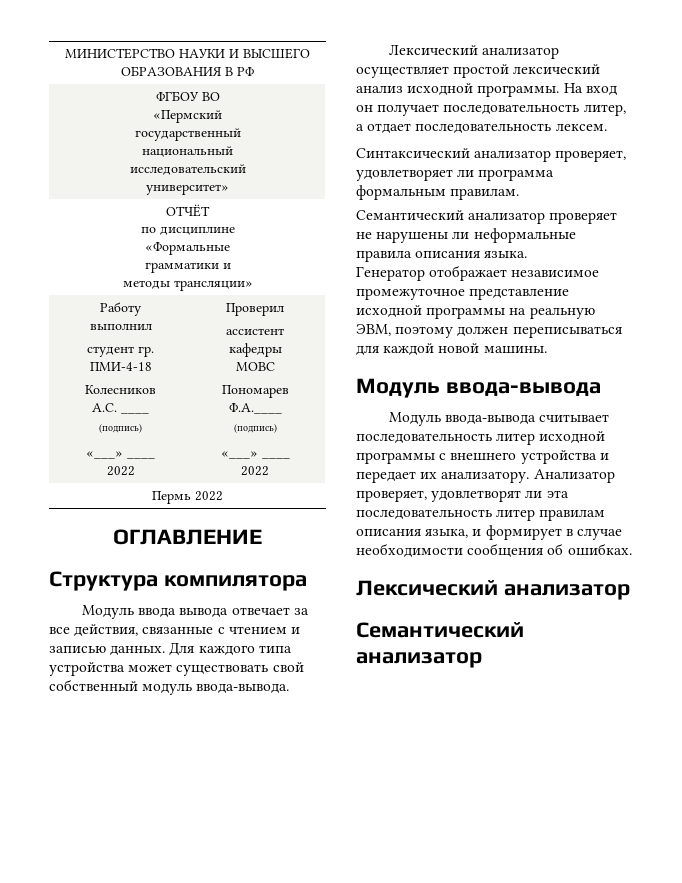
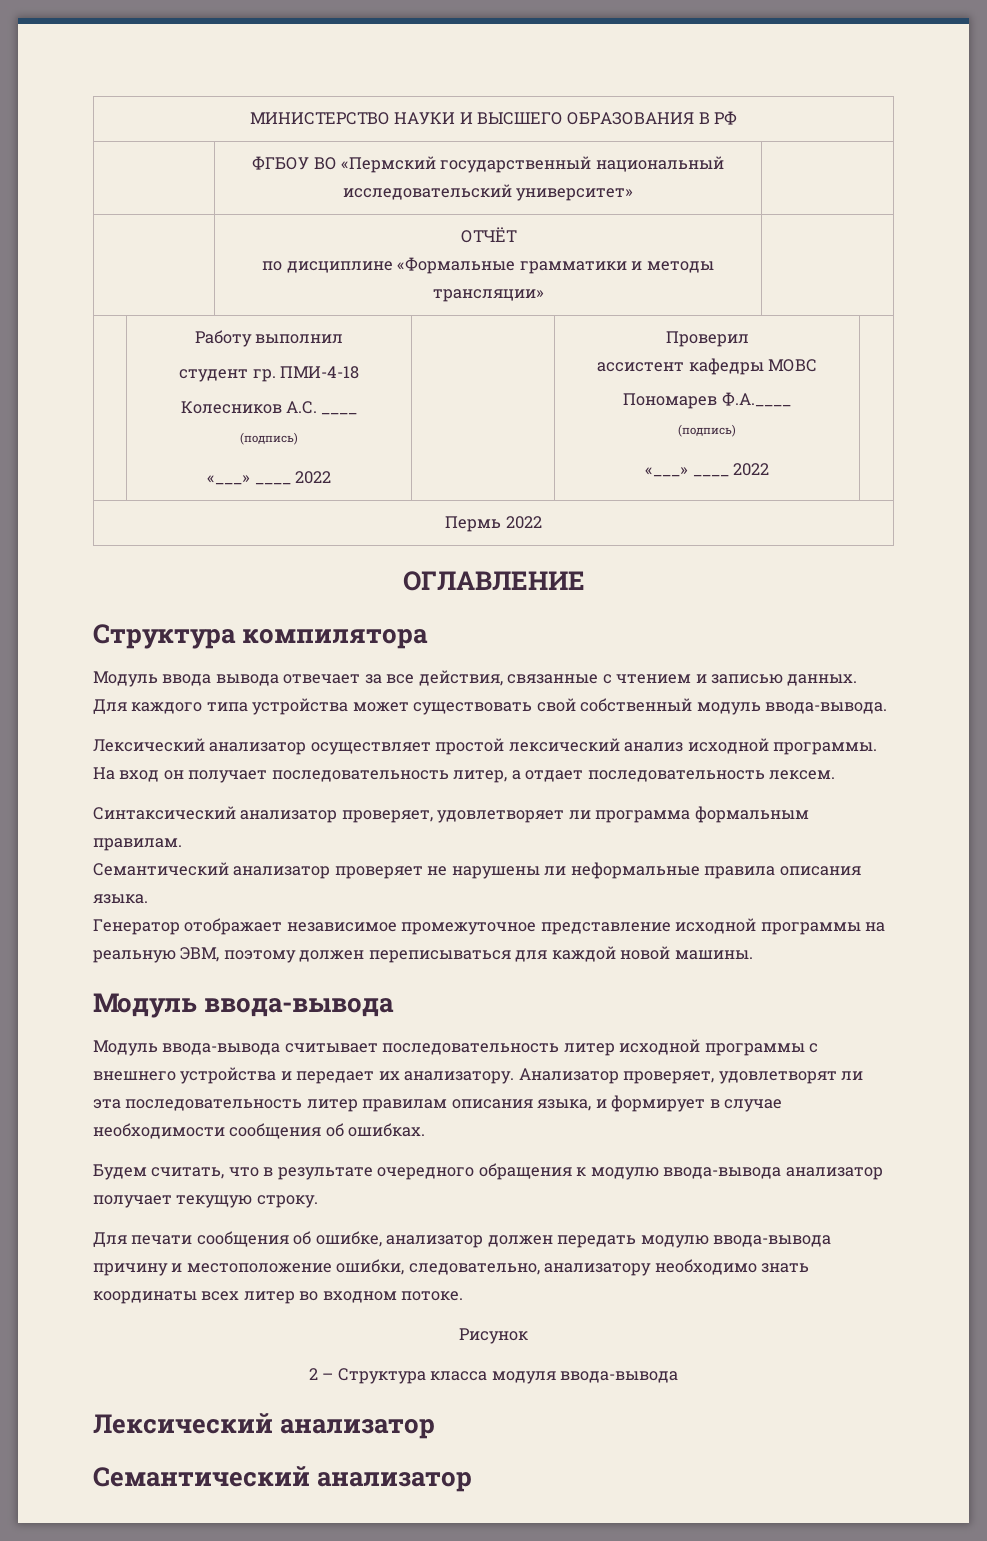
(632, 549) none -> [93,1163,883,1180] [93,1195,318,1208] [93,1231,832,1248] [93,1259,810,1276] [93,1291,464,1304] [459,1328,528,1344] [308,1368,679,1384] // Будем считать, что в результате очередного обращения к модулю ввода-вывода анализатор получает текущую строку. // Для печати сообщения об ошибке, анализатор должен передать модулю ввода-вывода причину и местоположение ошибки, следовательно, анализатору необходимо знать координаты всех литер во входном потоке. // Рисунок // 2 – Структура класса модуля ввода-вывода

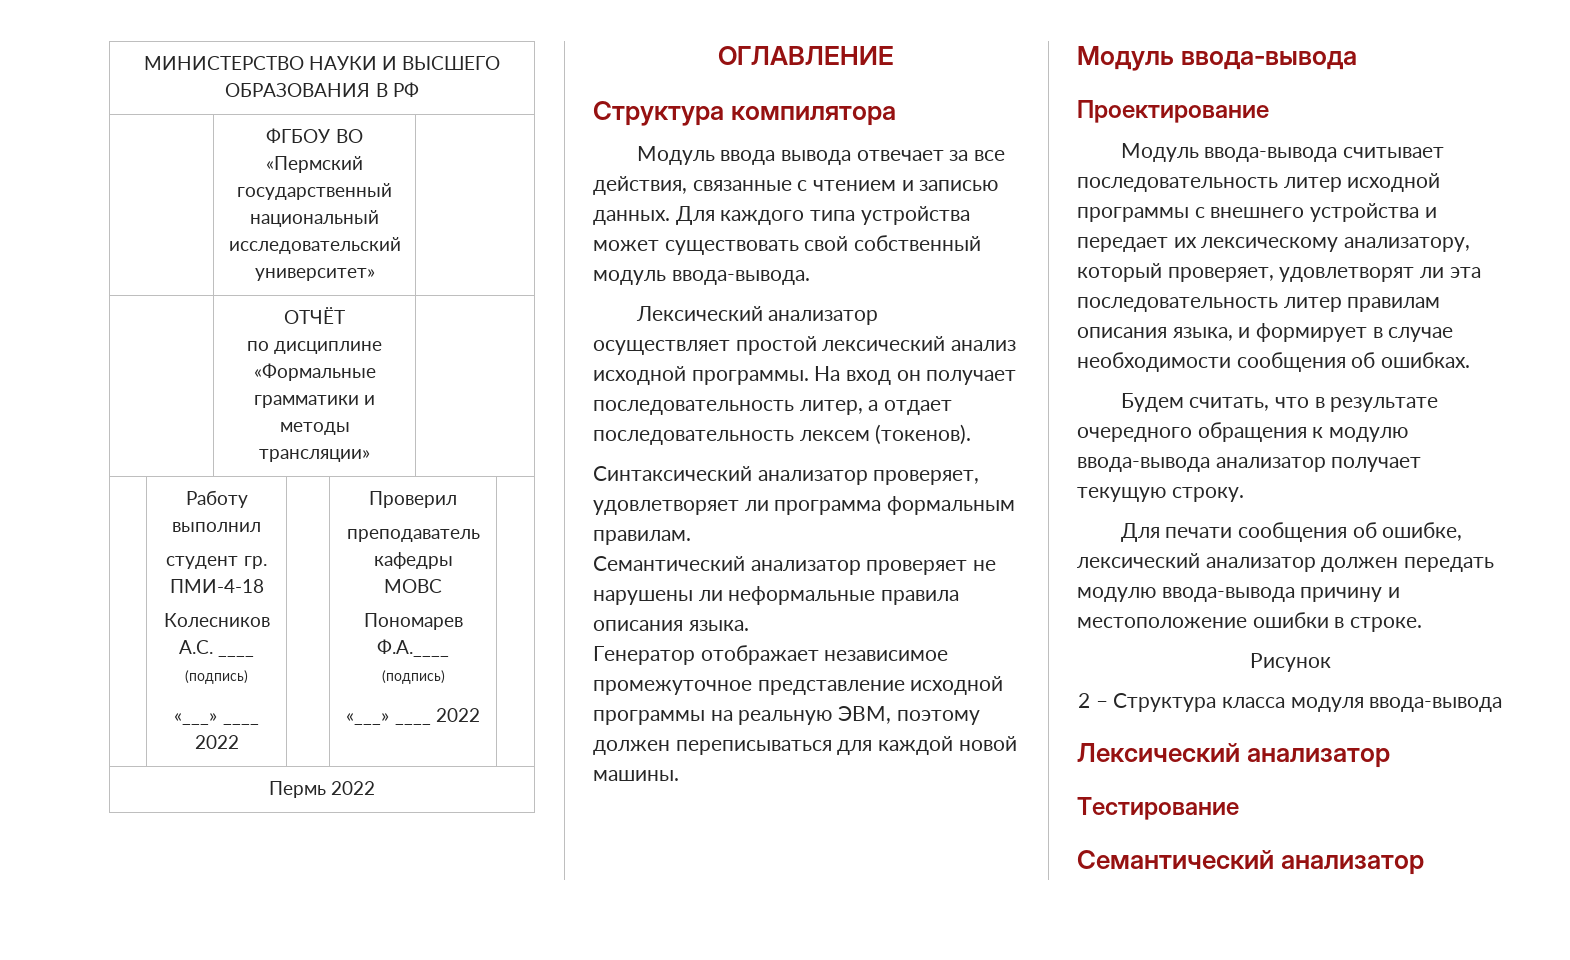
[597,362,685,372] ассистент -> [346,529,480,542] преподаватель
[769,770,836,780] лексем. -> [799,424,972,445] лексем (токенов).
(395, 1007) none -> [1077,100,1269,123] // Проектирование
[404,1068,619,1084] анализатору. Анализатор -> [1201,237,1471,252] [1077,263,1162,282] лексическому анализатору, который
(382, 1239) none -> [1077,553,1200,568] лексический
[336,1259,810,1276] [93,1291,464,1304] ошибки, следовательно, анализатору необходимо знать координаты всех литер во входном потоке. -> [1252,612,1423,632] ошибки в строке.
(436, 1429) none -> [1077,797,1239,820] // Тестирование

